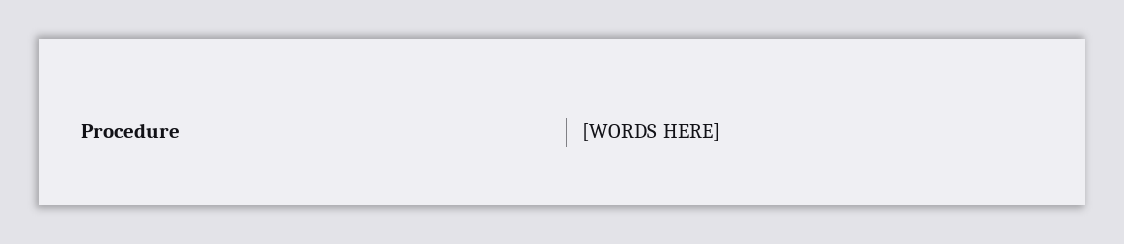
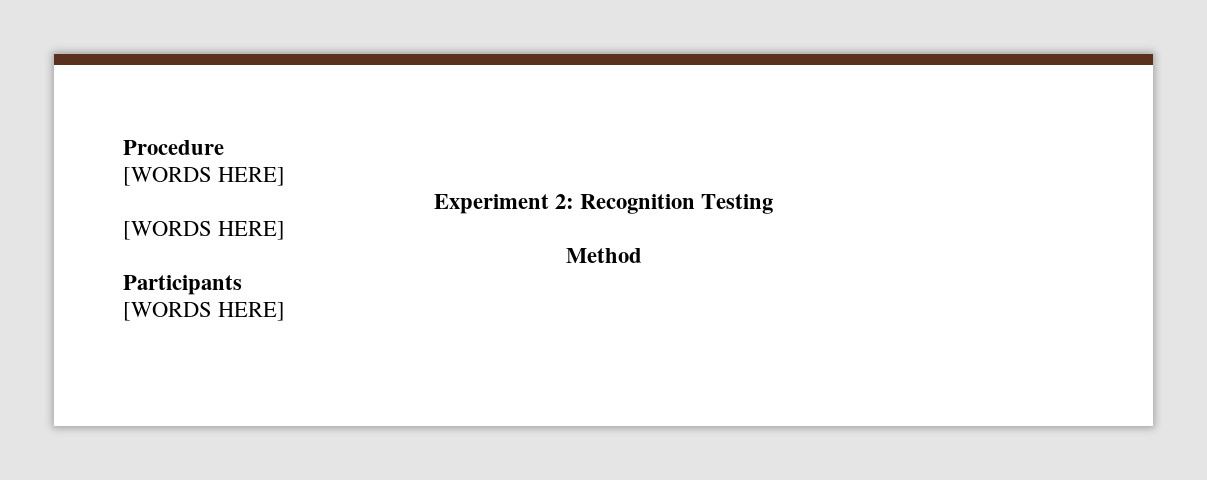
(720, 132) none -> [433,194,774,214] [123,221,286,240] [565,248,642,263] [123,275,242,295] [123,302,286,321] // Experiment 2: Recognition Testing // [WORDS HERE] // Method // Participants // [WORDS HERE]

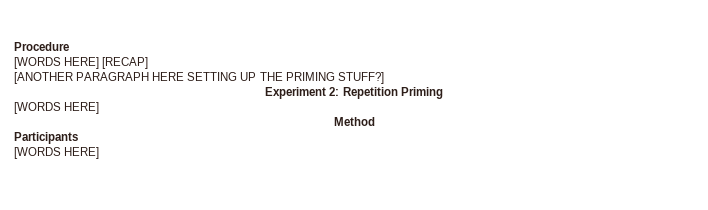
(286, 176) none -> [102,57,149,69] [14,72,384,84] [RECAP] // [ANOTHER PARAGRAPH HERE SETTING UP THE PRIMING STUFF?]
[580,194,774,214] Recognition Testing -> [342,87,443,99] Repetition Priming

